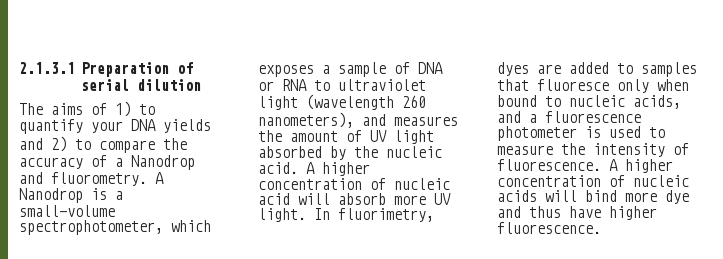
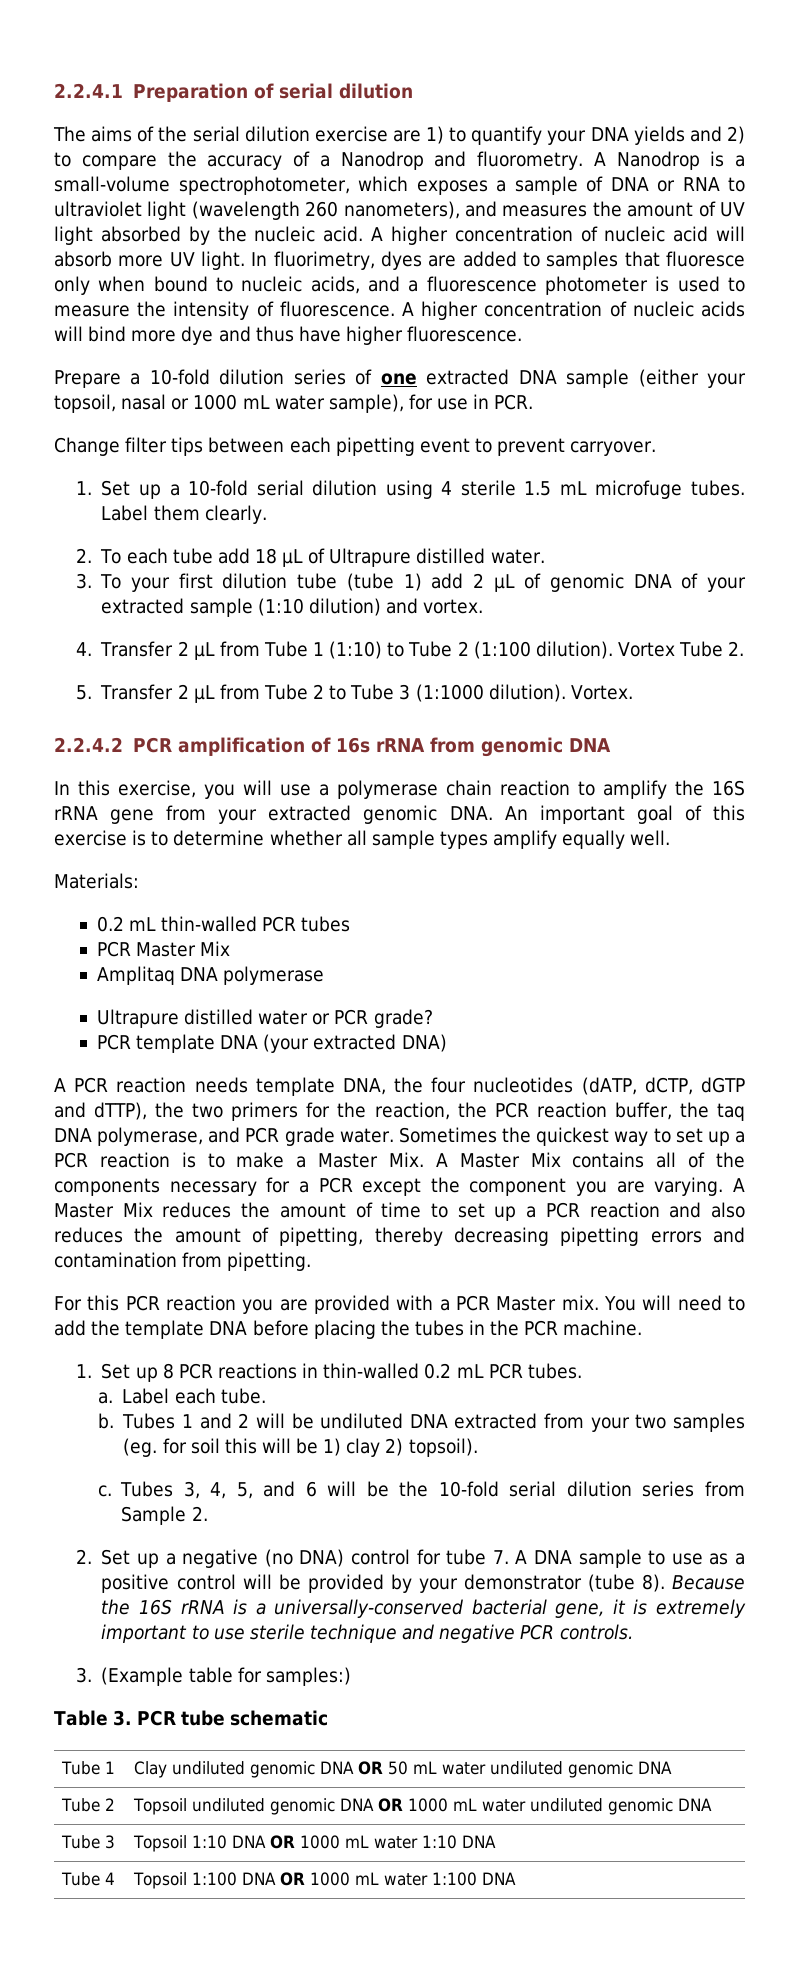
[19,62,75,74] 2.1.3.1 -> [54,83,123,98] 2.2.4.1
(107, 109) none -> [158,126,421,142] the serial dilution exercise are
(601, 228) none -> [54,369,747,388] [54,394,534,413] [54,437,657,456] [75,480,745,499] [101,505,267,524] [75,548,545,567] [75,573,746,592] [101,598,484,617] [75,641,745,660] [75,684,633,703] [54,737,611,757] [54,780,745,799] [54,805,745,824] [54,830,671,849] [54,873,139,889] [96,916,351,932] [96,941,231,957] [96,966,325,985] [96,1009,433,1028] [96,1034,447,1053] [54,1077,746,1096] [54,1102,746,1121] [54,1127,745,1146] [54,1152,746,1168] [54,1177,745,1196] [54,1202,745,1221] [54,1227,745,1246] [54,1252,312,1271] [54,1295,745,1314] [54,1320,643,1339] [75,1363,582,1382] [97,1388,266,1404] [97,1413,745,1432] [123,1438,478,1457] [97,1481,745,1499] [121,1506,208,1525] [75,1549,745,1568] [101,1574,746,1593] [101,1599,747,1618] [101,1624,633,1643] [75,1667,351,1686] [54,1710,329,1726] [60,1761,115,1775] [133,1761,672,1778] [60,1798,115,1812] [132,1798,712,1815] [60,1835,115,1849] [132,1835,496,1852] [60,1872,115,1886] [132,1872,516,1889] // Prepare a 10-fold dilution series of one extracted DNA sample (either your topsoil, nasal or 1000 mL water sample), for use in PCR. // Change filter tips between each pipetting event to prevent carryover. // 1. Set up a 10-fold serial dilution using 4 sterile 1.5 mL microfuge tubes. Label them clearly. // 2. To each tube add 18 µL of Ultrapure distilled water. // 3. To your first dilution tube (tube 1) add 2 µL of genomic DNA of your extracted sample (1:10 dilution) and vortex. // 4. Transfer 2 µL from Tube 1 (1:10) to Tube 2 (1:100 dilution). Vortex Tube 2. // 5. Transfer 2 µL from Tube 2 to Tube 3 (1:1000 dilution). Vortex. // 2.2.4.2 PCR amplification of 16s rRNA from genomic DNA // In this exercise, you will use a polymerase chain reaction to amplify the 16S rRNA gene from your extracted genomic DNA. An important goal of this exercise is to determine whether all sample types amplify equally well. // Materials: // 0.2 mL thin-walled PCR tubes // PCR Master Mix // Amplitaq DNA polymerase // Ultrapure distilled water or PCR grade? // PCR template DNA (your extracted DNA) // A PCR reaction needs template DNA, the four nucleotides (dATP, dCTP, dGTP and dTTP), the two primers for the reaction, the PCR reaction buffer, the taq DNA polymerase, and PCR grade water. Sometimes the quickest way to set up a PCR reaction is to make a Master Mix. A Master Mix contains all of the components necessary for a PCR except the component you are varying. A Master Mix reduces the amount of time to set up a PCR reaction and also reduces the amount of pipetting, thereby decreasing pipetting errors and contamination from pipetting. // For this PCR reaction you are provided with a PCR Master mix. You will need to add the template DNA before placing the tubes in the PCR machine. // 1. Set up 8 PCR reactions in thin-walled 0.2 mL PCR tubes. // a. Label each tube. // b. Tubes 1 and 2 will be undiluted DNA extracted from your two samples (eg. for soil this will be 1) clay 2) topsoil). // c. Tubes 3, 4, 5, and 6 will be the 10-fold serial dilution series from Sample 2. // 2. Set up a negative (no DNA) control for tube 7. A DNA sample to use as a positive control will be provided by your demonstrator (tube 8). Because the 16S rRNA is a universally-conserved bacterial gene, it is extremely important to use sterile technique and negative PCR controls. // 3. (Example table for samples:) // Table 3. PCR tube schematic // Tube 1 | Clay undiluted genomic DNA OR 50 mL water undiluted genomic DNA // Tube 2 | Topsoil undiluted genomic DNA OR 1000 mL water undiluted genomic DNA // Tube 3 | Topsoil 1:10 DNA OR 1000 mL water 1:10 DNA // Tube 4 | Topsoil 1:100 DNA OR 1000 mL water 1:100 DNA

